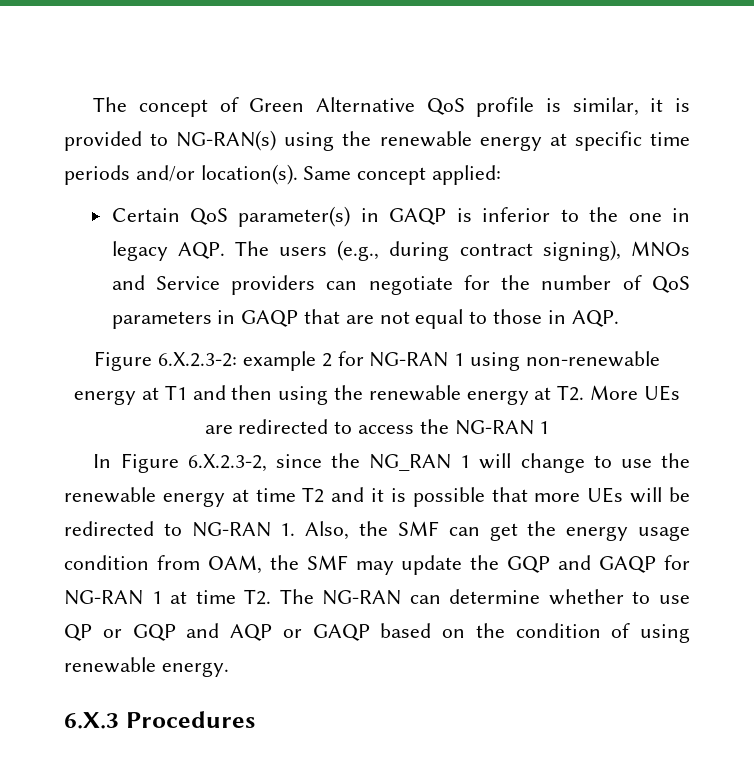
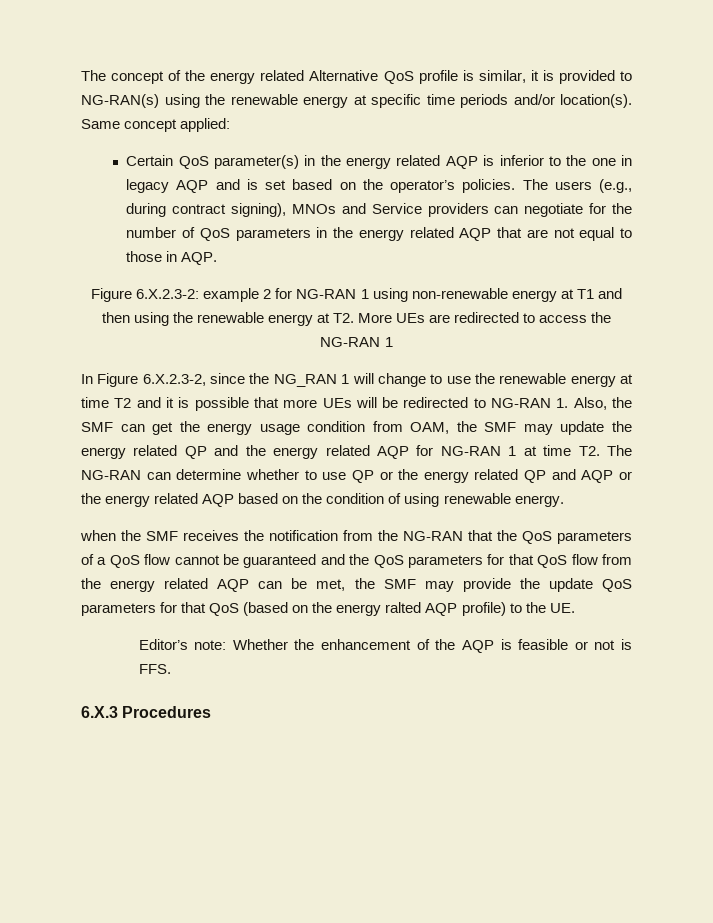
[249,98,305,112] Green -> [185,70,305,84] the energy related
[389,208,447,225] GAQP -> [320,155,478,169] the energy related AQP
[177,242,225,259] AQP. -> [176,179,516,193] AQP and is set based on the operator’s policies.
[241,310,299,327] GAQP -> [333,227,492,241] the energy related AQP
[507,555,657,573] GQP and GAQP -> [81,445,410,459] energy related QP and the energy related AQP
[132,623,370,641] GQP and AQP or GAQP -> [398,469,633,483] [81,493,235,507] the energy related QP and AQP or the energy related AQP
(229, 669) none -> [80,530,632,544] [81,554,632,568] [81,578,633,592] [81,602,575,616] [138,639,632,653] [138,664,171,674] // when the SMF receives the notification from the NG-RAN that the QoS parameters of a QoS flow cannot be guaranteed and the QoS parameters for that QoS flow from the energy related AQP can be met, the SMF may provide the update QoS parameters for that QoS (based on the energy ralted AQP profile) to the UE. // Editor’s note: Whether the enhancement of the AQP is feasible or not is FFS.

